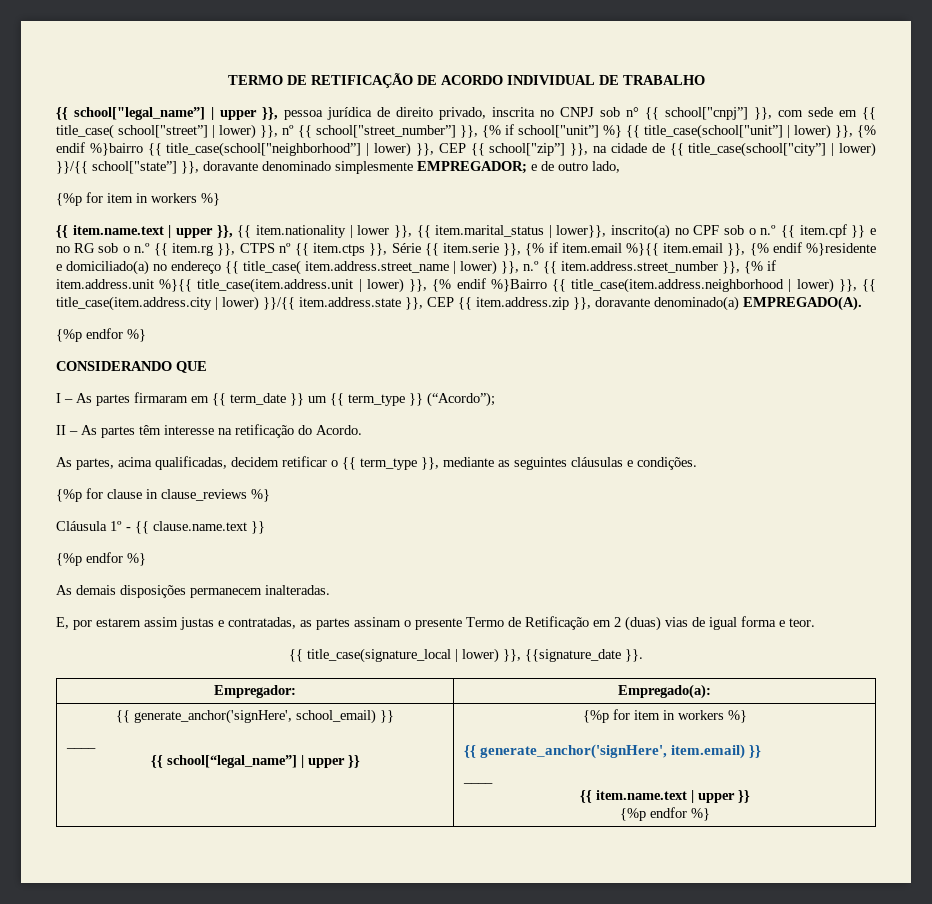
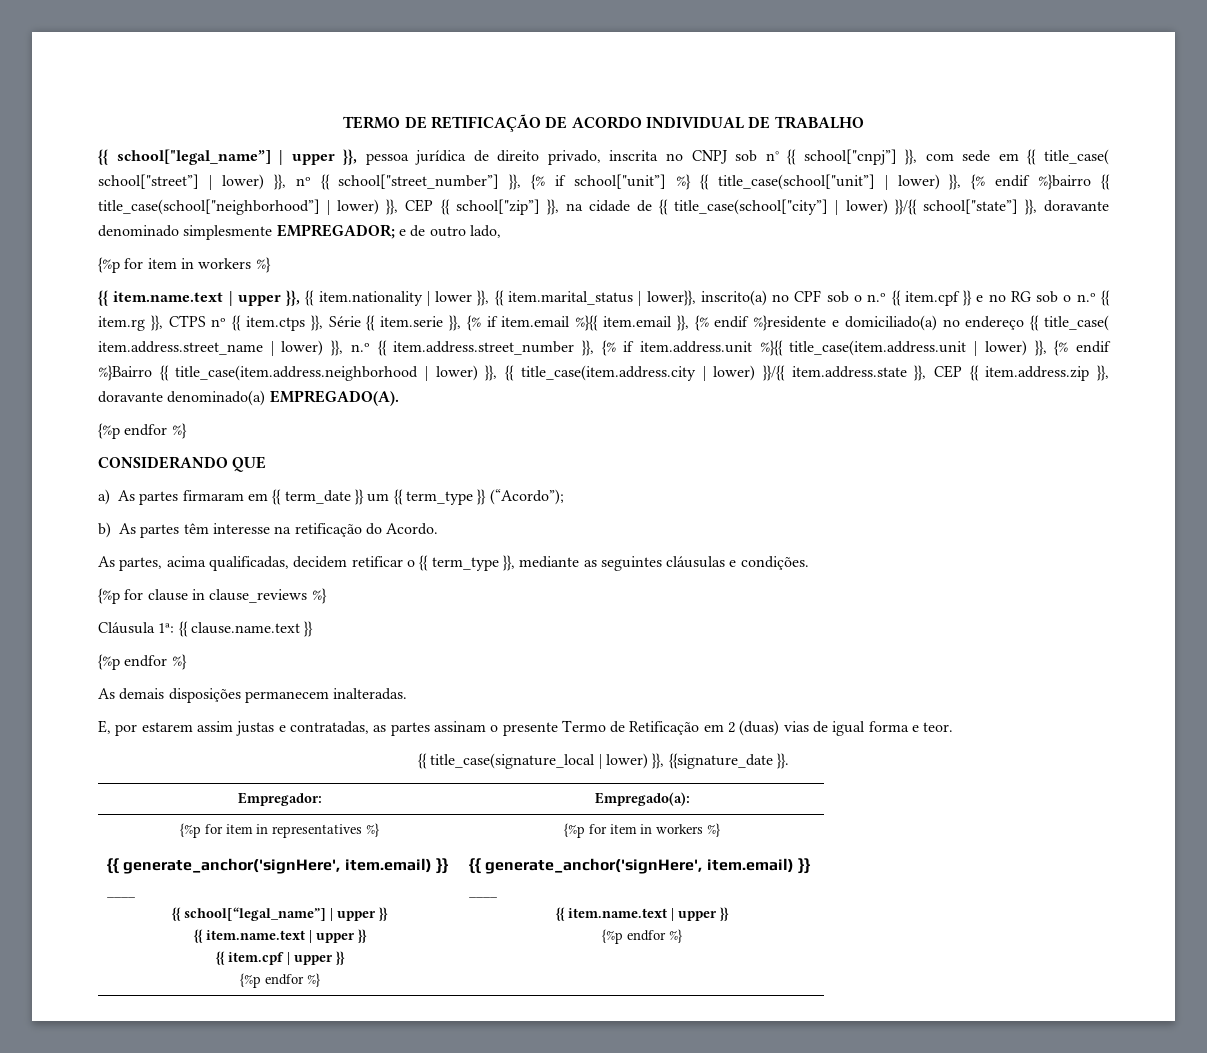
[56,393,73,403] I – -> [98,489,110,505] a)
[56,425,78,435] II – -> [98,522,111,538] b)
[110,521,131,531] 1º - -> [158,623,175,633] 1ª:
[115,709,376,724] {{ generate_anchor('signHere', school_email) -> [180,823,379,838] [107,858,432,874] {%p for item in representatives %} // {{ generate_anchor('signHere', item.email)
(360, 761) none -> [193,929,367,943] [215,951,345,965] [239,973,320,988] // {{ item.name.text | upper }} // {{ item.cpf | upper }} // {%p endfor %}

